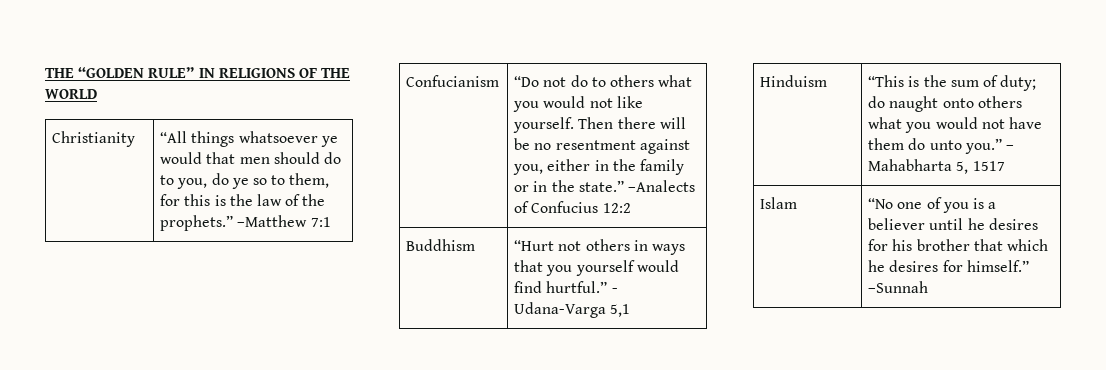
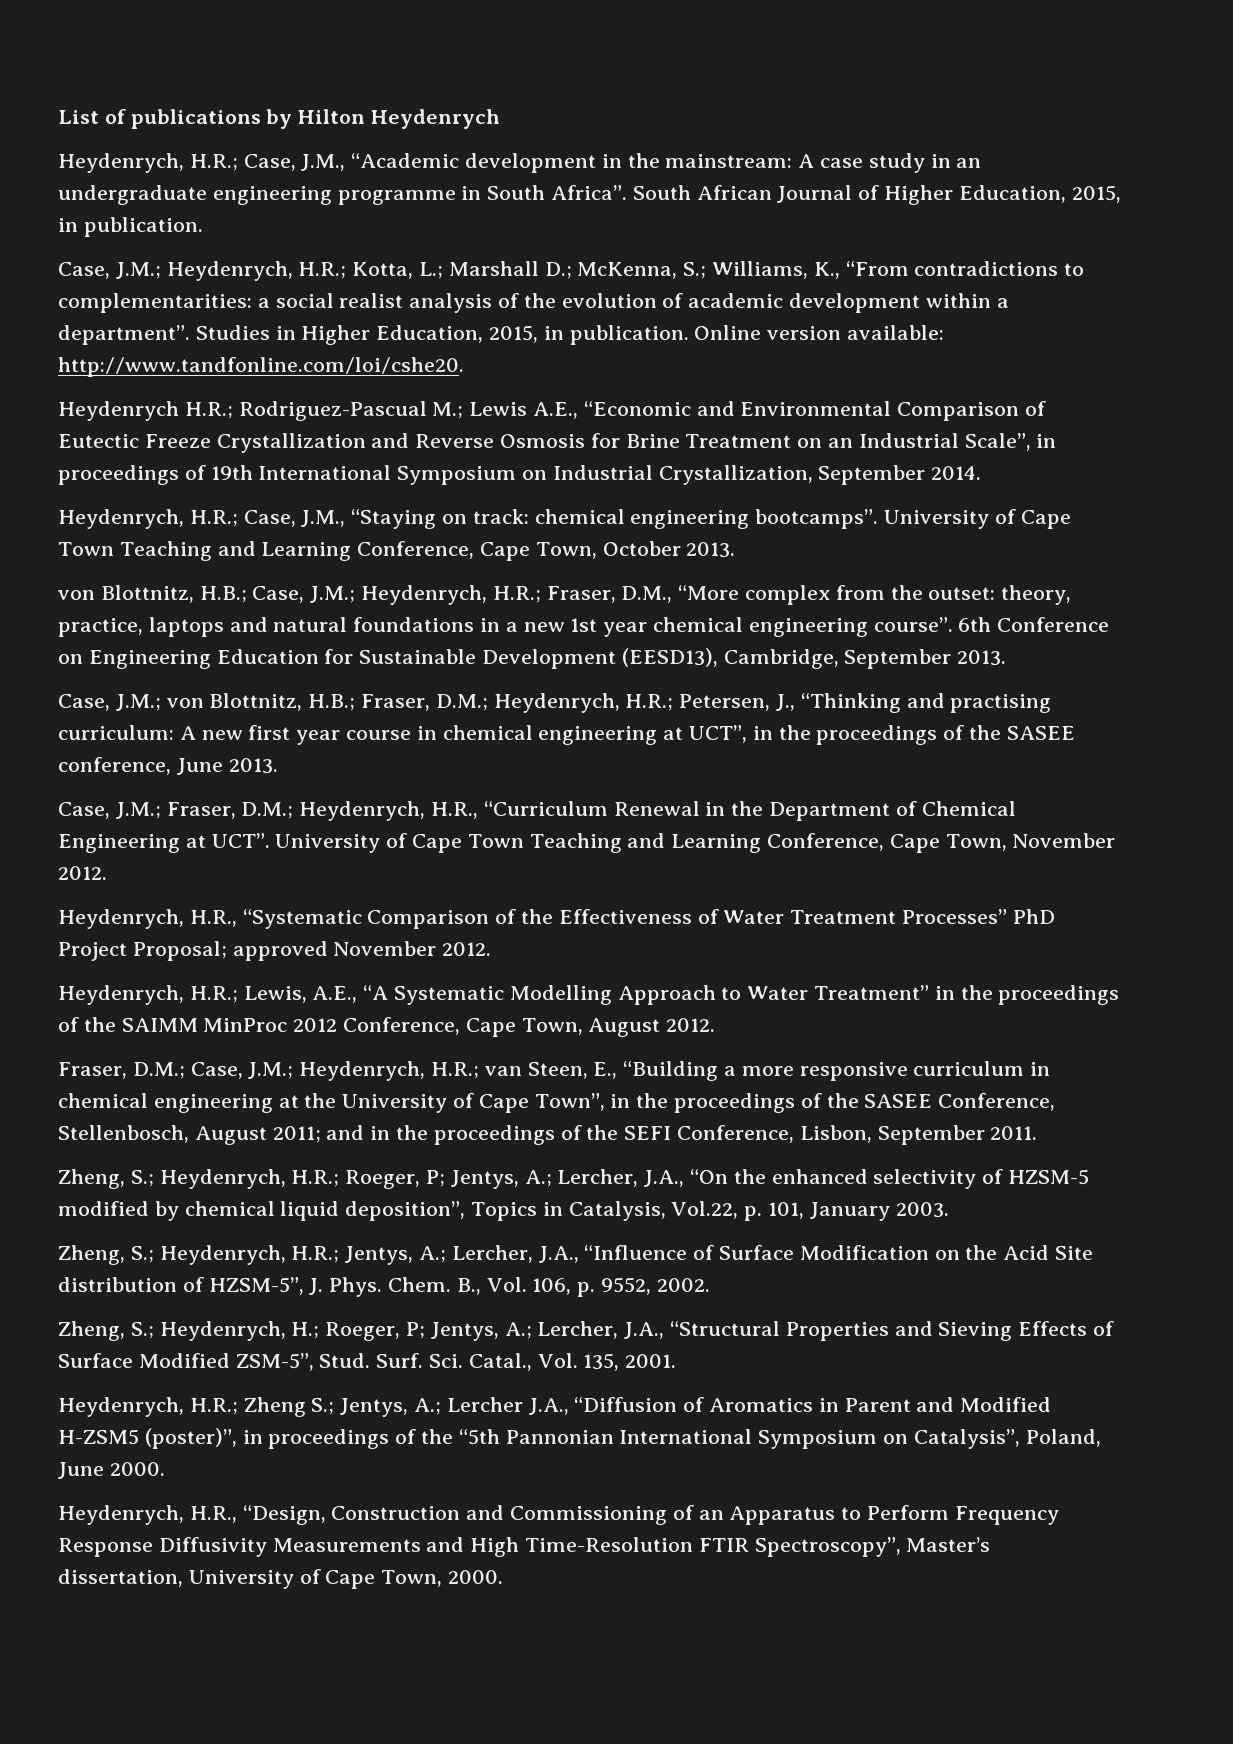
[45,67,351,78] [45,89,97,99] [52,131,136,147] [160,131,338,147] [160,152,341,164] [160,173,330,189] [160,194,326,206] [160,215,331,231] [406,75,500,87] [514,75,693,87] [513,96,643,112] [513,117,686,133] [514,138,690,154] [513,159,684,175] [514,180,695,192] [514,201,631,213] [406,239,476,251] [514,239,685,255] [514,260,679,276] [514,281,618,293] [514,302,631,318] [760,75,828,87] [868,75,1037,91] [868,96,1022,112] [868,117,1042,133] [868,138,1014,154] [868,159,1005,174] [760,197,798,209] [868,197,997,213] [868,218,1038,230] [868,239,1048,251] [868,260,1029,272] [868,281,929,293] THE “GOLDEN RULE” IN RELIGIONS OF THE WORLD // Christianity | “All things whatsoever ye would that men should do to you, do ye so to them, for this is the law of the prophets.” –Matthew 7:1 // Confucianism | “Do not do to others what you would not like yourself. Then there will be no resentment against you, either in the family or in the state.” –Analects of Confucius 12:2 // Buddhism | “Hurt not others in ways that you yourself would find hurtful.” - Udana-Varga 5,1 // Hinduism | “This is the sum of duty; do naught onto others what you would not have them do unto you.” – Mahabharta 5, 1517 // Islam | “No one of you is a believer until he desires for his brother that which he desires for himself.” –Sunnah -> [58,109,501,129] [58,153,982,173] [58,185,1121,205] [58,217,203,237] [58,261,1085,281] [58,293,1009,313] [58,325,945,345] [58,357,464,377] [58,401,1047,421] [58,433,1057,453] [58,465,982,485] [58,509,1071,529] [58,541,736,561] [58,585,1072,605] [58,617,1110,637] [58,648,1007,669] [58,693,1052,713] [58,725,1075,745] [58,757,278,775] [58,801,1016,821] [58,833,1116,853] [58,866,107,880] [58,909,1055,929] [58,941,492,961] [58,985,1120,1005] [58,1017,716,1037] [58,1061,1051,1081] [58,1093,1056,1113] [58,1125,1038,1145] [58,1169,1090,1189] [58,1201,949,1221] [58,1245,1094,1265] [58,1277,710,1297] [58,1321,1115,1341] [58,1353,677,1371] [58,1397,1052,1417] [58,1428,1101,1449] [58,1462,165,1479] [58,1505,1059,1525] [58,1537,991,1557] [58,1569,504,1589] List of publications by Hilton Heydenrych // Heydenrych, H.R.; Case, J.M., “Academic development in the mainstream: A case study in an undergraduate engineering programme in South Africa”. South African Journal of Higher Education, 2015, in publication. // Case, J.M.; Heydenrych, H.R.; Kotta, L.; Marshall D.; McKenna, S.; Williams, K., “From contradictions to complementarities: a social realist analysis of the evolution of academic development within a department”. Studies in Higher Education, 2015, in publication. Online version available: http://www.tandfonline.com/loi/cshe20. // Heydenrych H.R.; Rodriguez-Pascual M.; Lewis A.E., “Economic and Environmental Comparison of Eutectic Freeze Crystallization and Reverse Osmosis for Brine Treatment on an Industrial Scale”, in proceedings of 19th International Symposium on Industrial Crystallization, September 2014. // Heydenrych, H.R.; Case, J.M., “Staying on track: chemical engineering bootcamps”. University of Cape Town Teaching and Learning Conference, Cape Town, October 2013. // von Blottnitz, H.B.; Case, J.M.; Heydenrych, H.R.; Fraser, D.M., “More complex from the outset: theory, practice, laptops and natural foundations in a new 1st year chemical engineering course”. 6th Conference on Engineering Education for Sustainable Development (EESD13), Cambridge, September 2013. // Case, J.M.; von Blottnitz, H.B.; Fraser, D.M.; Heydenrych, H.R.; Petersen, J., “Thinking and practising curriculum: A new first year course in chemical engineering at UCT”, in the proceedings of the SASEE conference, June 2013. // Case, J.M.; Fraser, D.M.; Heydenrych, H.R., “Curriculum Renewal in the Department of Chemical Engineering at UCT”. University of Cape Town Teaching and Learning Conference, Cape Town, November 2012. // Heydenrych, H.R., “Systematic Comparison of the Effectiveness of Water Treatment Processes” PhD Project Proposal; approved November 2012. // Heydenrych, H.R.; Lewis, A.E., “A Systematic Modelling Approach to Water Treatment” in the proceedings of the SAIMM MinProc 2012 Conference, Cape Town, August 2012. // Fraser, D.M.; Case, J.M.; Heydenrych, H.R.; van Steen, E., “Building a more responsive curriculum in chemical engineering at the University of Cape Town”, in the proceedings of the SASEE Conference, Stellenbosch, August 2011; and in the proceedings of the SEFI Conference, Lisbon, September 2011. // Zheng, S.; Heydenrych, H.R.; Roeger, P; Jentys, A.; Lercher, J.A., “On the enhanced selectivity of HZSM-5 modified by chemical liquid deposition”, Topics in Catalysis, Vol.22, p. 101, January 2003. // Zheng, S.; Heydenrych, H.R.; Jentys, A.; Lercher, J.A., “Influence of Surface Modification on the Acid Site distribution of HZSM-5”, J. Phys. Chem. B., Vol. 106, p. 9552, 2002. // Zheng, S.; Heydenrych, H.; Roeger, P; Jentys, A.; Lercher, J.A., “Structural Properties and Sieving Effects of Surface Modified ZSM-5”, Stud. Surf. Sci. Catal., Vol. 135, 2001. // Heydenrych, H.R.; Zheng S.; Jentys, A.; Lercher J.A., “Diffusion of Aromatics in Parent and Modified H-ZSM5 (poster)”, in proceedings of the “5th Pannonian International Symposium on Catalysis”, Poland, June 2000. // Heydenrych, H.R., “Design, Construction and Commissioning of an Apparatus to Perform Frequency Response Diffusivity Measurements and High Time-Resolution FTIR Spectroscopy”, Master’s dissertation, University of Cape Town, 2000.

